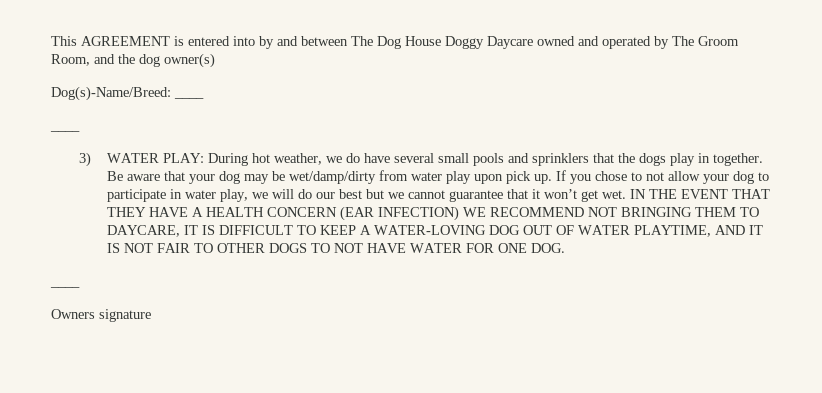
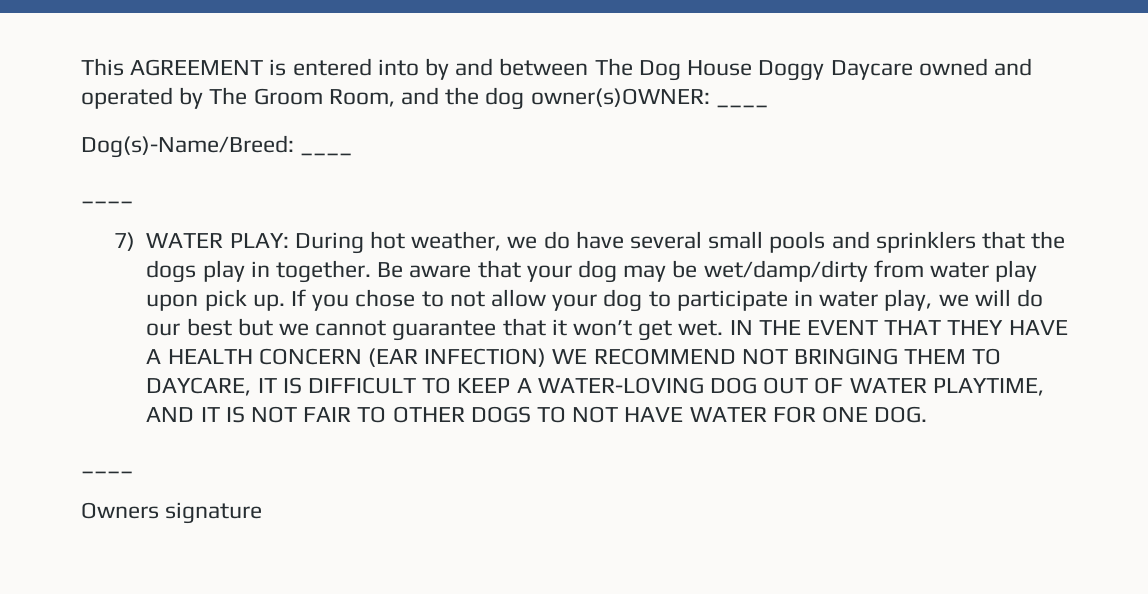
[164,53,215,68] owner(s) -> [530,88,768,108] owner(s)OWNER: ____
[79,152,92,167] 3) -> [113,232,135,251] 7)

